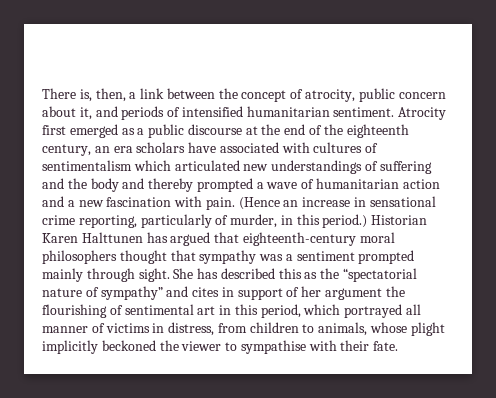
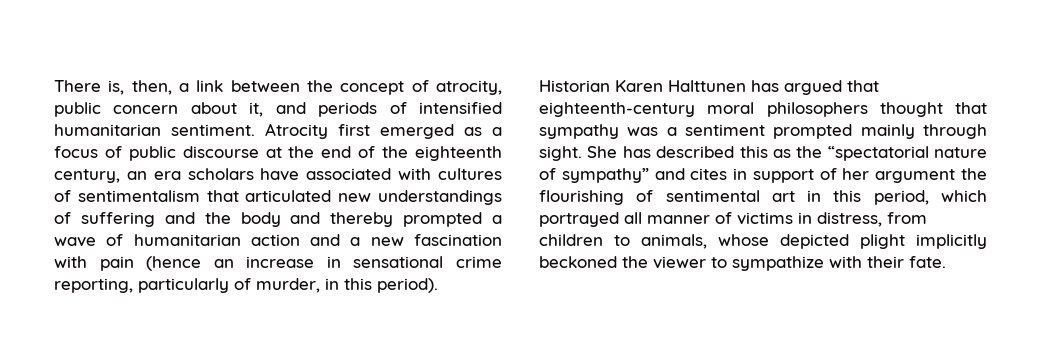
(145, 131) none -> [54,146,122,158] focus of
[133,160,171,171] which -> [206,190,239,202] that
[205,197,280,210] pain. (Hence -> [99,256,202,271] pain (hence
[322,214,368,228] period.) -> [377,278,438,293] period).
(408, 327) none -> [780,234,849,249] depicted
[240,340,306,354] sympathise -> [732,256,824,271] sympathize

